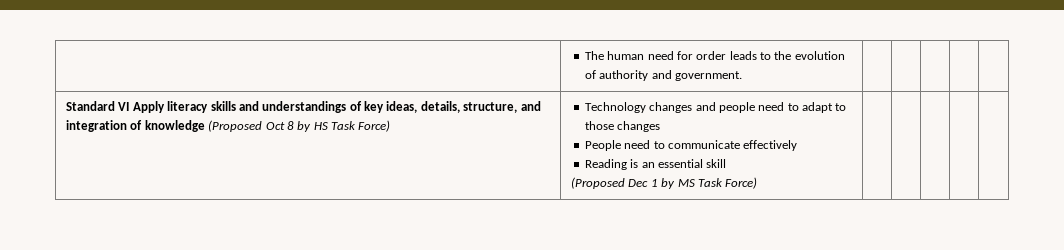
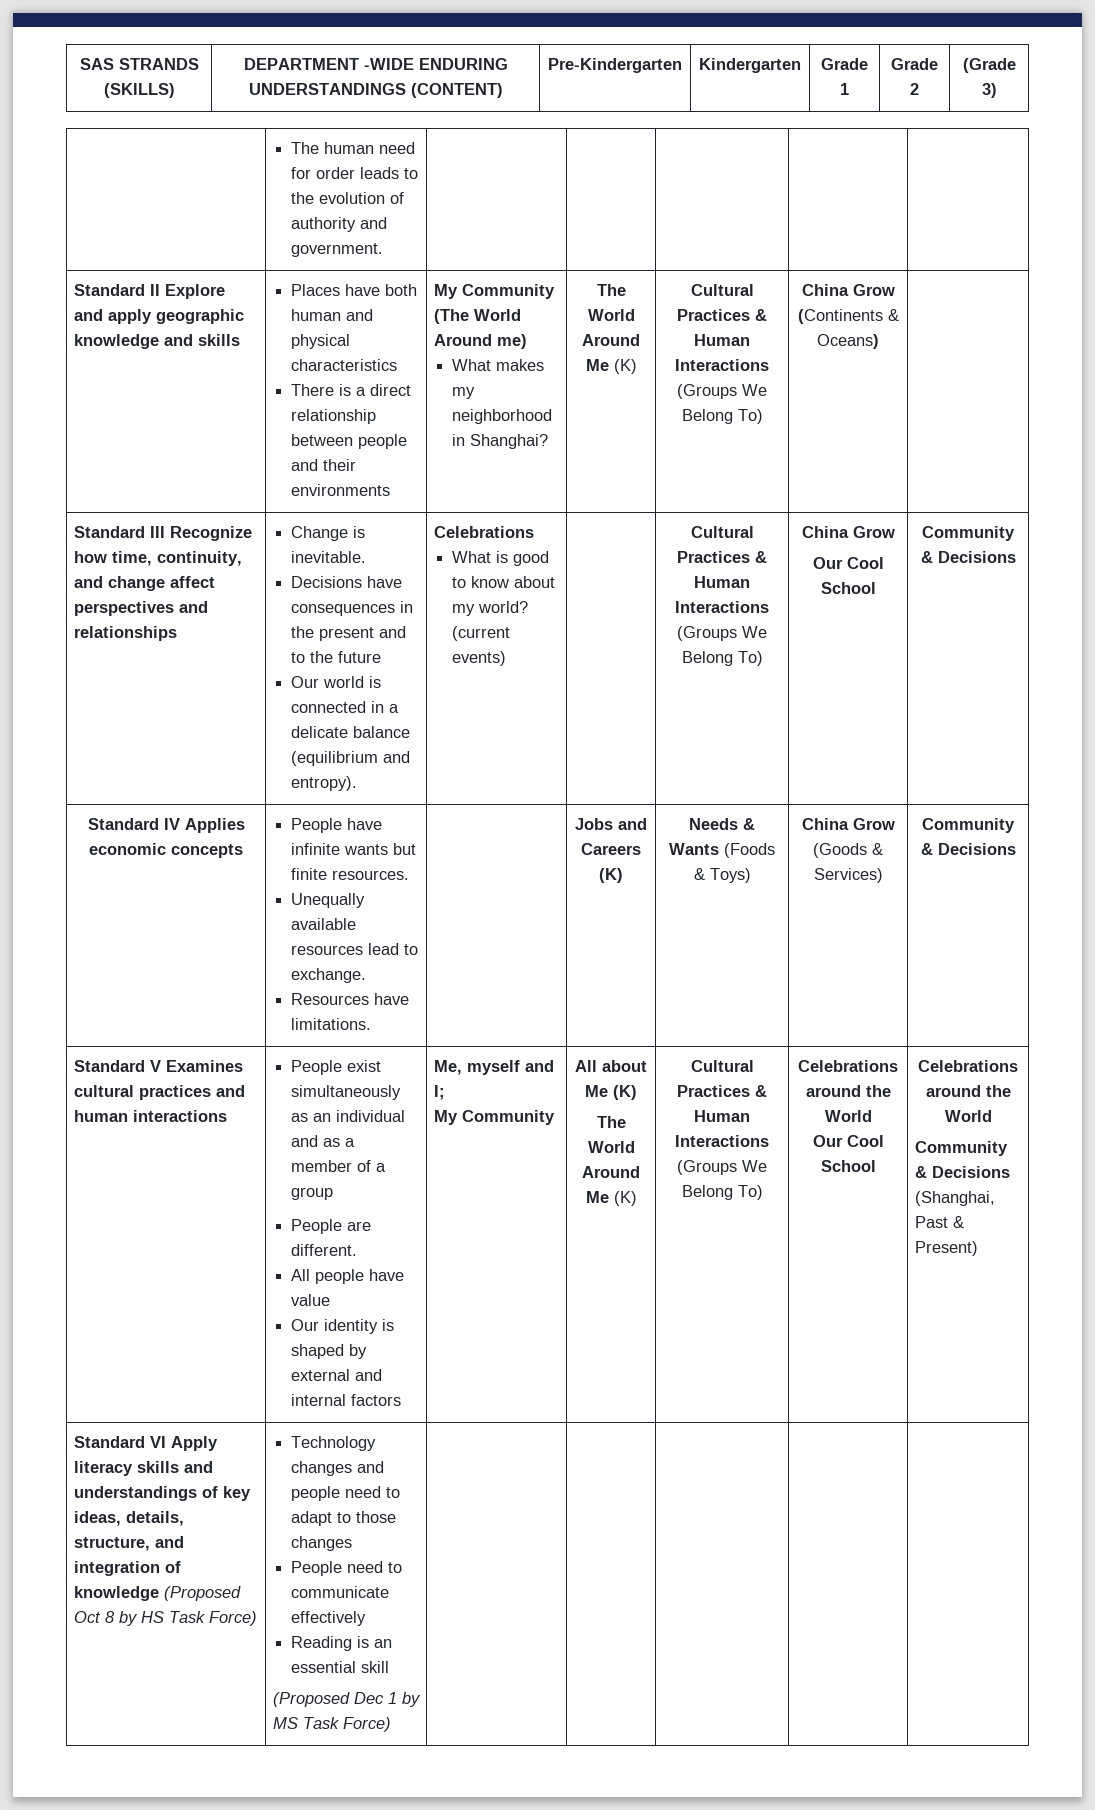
(584, 55) none -> [79,58,199,70] [103,83,175,98] [243,58,508,70] [248,83,503,98] [548,58,682,73] [699,58,801,73] [821,58,868,70] [840,83,849,95] [891,58,938,70] [910,83,919,95] [962,58,1016,73] [981,83,997,98] SAS STRANDS (SKILLS) | DEPARTMENT -WIDE ENDURING UNDERSTANDINGS (CONTENT) | Pre-Kindergarten | Kindergarten | Grade 1 | Grade 2 | (Grade 3) //
(742, 76) none -> [73,284,225,299] [73,309,244,324] [73,334,240,349] [291,284,418,296] [291,309,374,321] [291,334,351,349] [291,359,398,371] [291,384,412,396] [291,409,377,424] [291,434,408,449] [291,459,357,471] [291,484,391,496] [433,284,555,299] [433,309,521,324] [433,334,527,349] [452,359,545,371] [452,387,476,399] [452,409,553,424] [452,434,549,449] [596,284,626,296] [587,309,635,321] [582,334,640,346] [585,359,637,374] [690,284,754,296] [677,309,767,321] [694,334,750,346] [675,359,769,371] [677,384,767,399] [681,409,763,424] [801,284,895,296] [797,309,899,324] [817,334,879,349] [73,526,252,541] [73,551,242,566] [73,576,215,591] [73,601,208,616] [73,626,177,641] [291,526,366,541] [291,551,367,563] [291,576,403,588] [291,601,414,616] [291,626,407,641] [291,651,382,663] [291,676,382,688] [291,701,400,713] [291,726,411,738] [291,751,411,766] [291,776,358,791] [433,526,534,538] [452,551,550,566] [452,576,556,588] [452,601,529,616] [452,626,511,641] [452,651,507,666] [690,526,754,538] [677,551,767,563] [694,576,750,588] [675,601,769,613] [677,626,767,641] [681,651,763,666] [801,526,895,538] [812,557,884,569] [820,582,876,594] [922,526,1015,541] [920,551,1016,563] [87,818,245,833] [89,843,243,858] [291,818,383,833] [291,843,417,855] [291,868,410,880] [291,893,366,908] [291,918,357,930] [291,943,419,955] [291,968,367,983] [291,993,410,1005] [291,1018,372,1030] [575,818,647,830] [581,843,641,855] [599,868,623,883] [689,818,755,830] [669,843,775,858] [693,868,751,883] [801,818,895,830] [813,843,883,858] [813,868,883,883] [922,818,1015,833] [920,843,1016,855] [73,1060,243,1072] [73,1085,245,1100] [73,1110,227,1122] [291,1060,382,1075] [291,1085,402,1100] [291,1110,406,1122] [291,1135,356,1147] [291,1160,387,1172] [291,1187,334,1200] [291,1219,372,1234] [291,1244,358,1256] [291,1269,405,1284] [291,1294,331,1306] [291,1319,395,1334] [291,1344,368,1359] [291,1369,383,1381] [291,1394,402,1406] [433,1060,554,1075] [433,1085,445,1100] [433,1110,555,1125] [575,1060,647,1072] [585,1085,637,1100] [596,1116,626,1128] [587,1141,635,1153] [582,1166,640,1178] [585,1191,637,1206] [690,1060,754,1072] [677,1085,767,1097] [694,1110,750,1122] [675,1135,769,1147] [677,1160,767,1175] [681,1185,763,1200] [798,1060,898,1072] [805,1085,891,1097] [824,1110,872,1122] [812,1135,884,1147] [820,1160,876,1172] [918,1060,1018,1072] [925,1085,1011,1097] [944,1110,992,1122] [914,1141,1008,1156] [914,1166,1010,1178] [914,1191,995,1206] [914,1216,964,1228] [914,1241,978,1256] // Standard II Explore and apply geographic knowledge and skills | Places have both human and physical characteristics // There is a direct relationship between people and their environments | My Community (The World Around me) // What makes my neighborhood in Shanghai? | The World Around Me (K) | Cultural Practices & Human Interactions (Groups We Belong To) | China Grow (Continents & Oceans) | // Standard III Recognize how time, continuity, and change affect perspectives and relationships | Change is inevitable. // Decisions have consequences in the present and to the future // Our world is connected in a delicate balance (equilibrium and entropy). | Celebrations // What is good to know about my world? (current events) | | Cultural Practices & Human Interactions (Groups We Belong To) | China Grow // Our Cool School | Community & Decisions // Standard IV Applies economic concepts | People have infinite wants but finite resources. // Unequally available resources lead to exchange. // Resources have limitations. | | Jobs and Careers (K) | Needs & Wants (Foods & Toys) | China Grow (Goods & Services) | Community & Decisions // Standard V Examines cultural practices and human interactions | People exist simultaneously as an individual and as a member of a group // People are different. // All people have value // Our identity is shaped by external and internal factors | Me, myself and I; // My Community | All about Me (K) // The World Around Me (K) | Cultural Practices & Human Interactions (Groups We Belong To) | Celebrations around the World // Our Cool School | Celebrations around the World // Community & Decisions (Shanghai, Past & Present)

